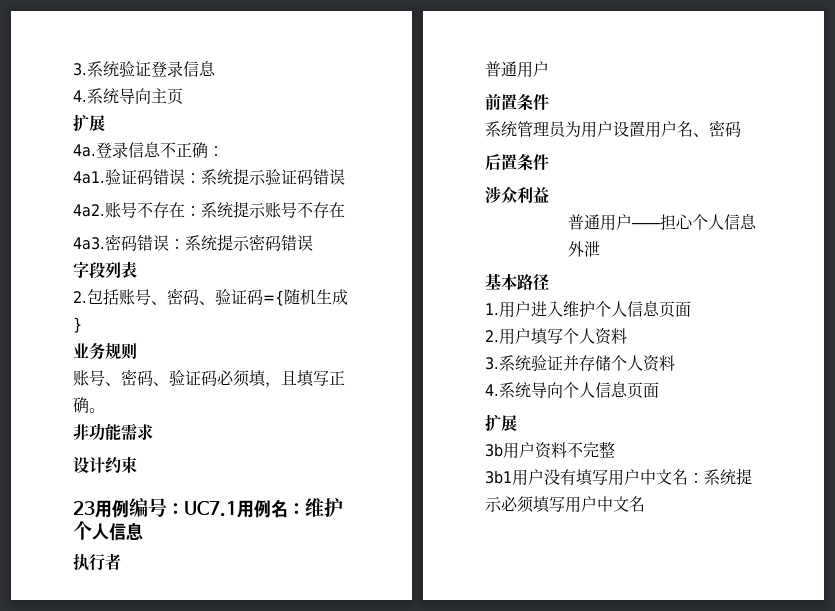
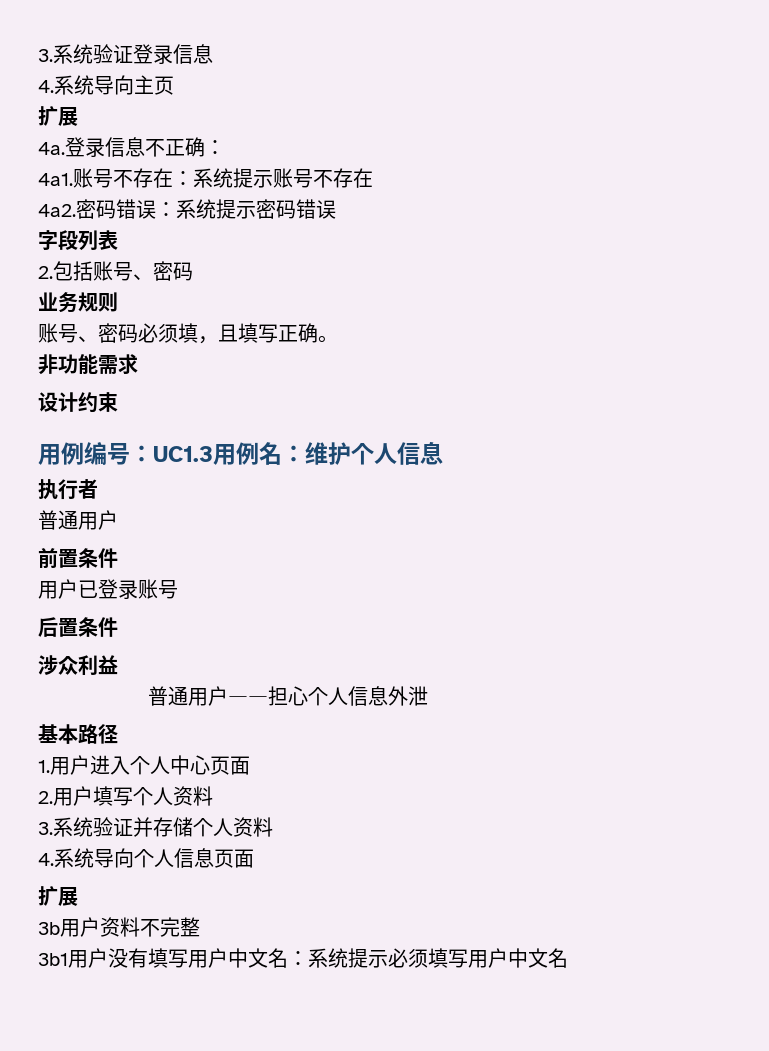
[105,168,345,185] [73,204,105,217] 验证码错误：系统提示验证码错误 // 4a2. -> (73, 179) none
[73,237,105,250] 4a3. -> [38,204,76,217] 4a2.
[199,289,348,306] [73,317,82,333] 、验证码={随机生成} -> (193, 271) none
[153,370,217,386] 、验证码 -> (138, 333) none
[73,501,95,515] 23 -> (118, 402) none
[184,501,237,517] UC7.1 -> [153,446,213,462] UC1.3
[485,120,741,138] 系统管理员为用户设置用户名、密码 -> [38,579,178,599] 用户已登录账号
[563,301,660,317] 维护个人信息 -> [130,755,210,775] 个人中心

